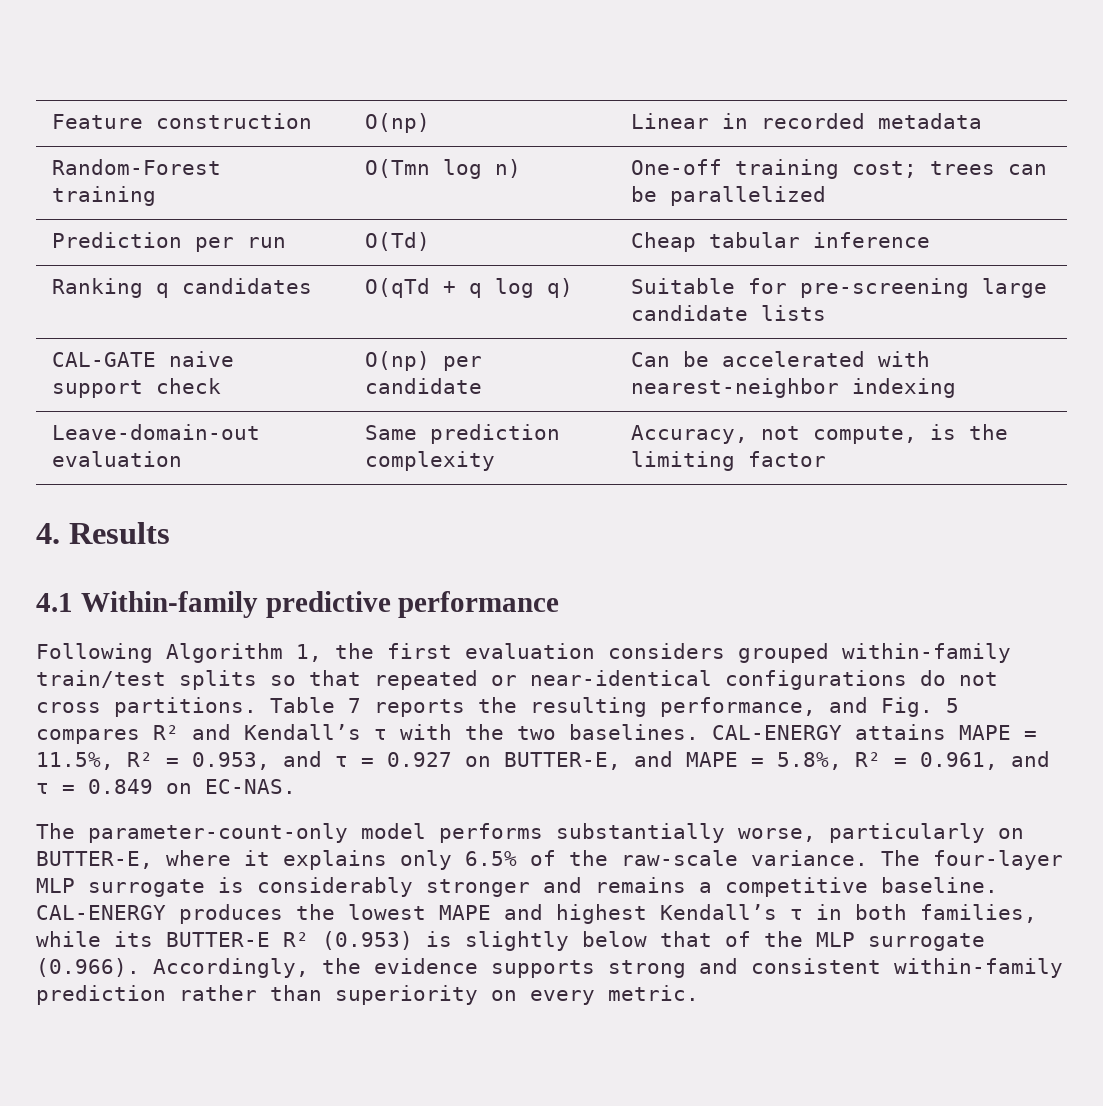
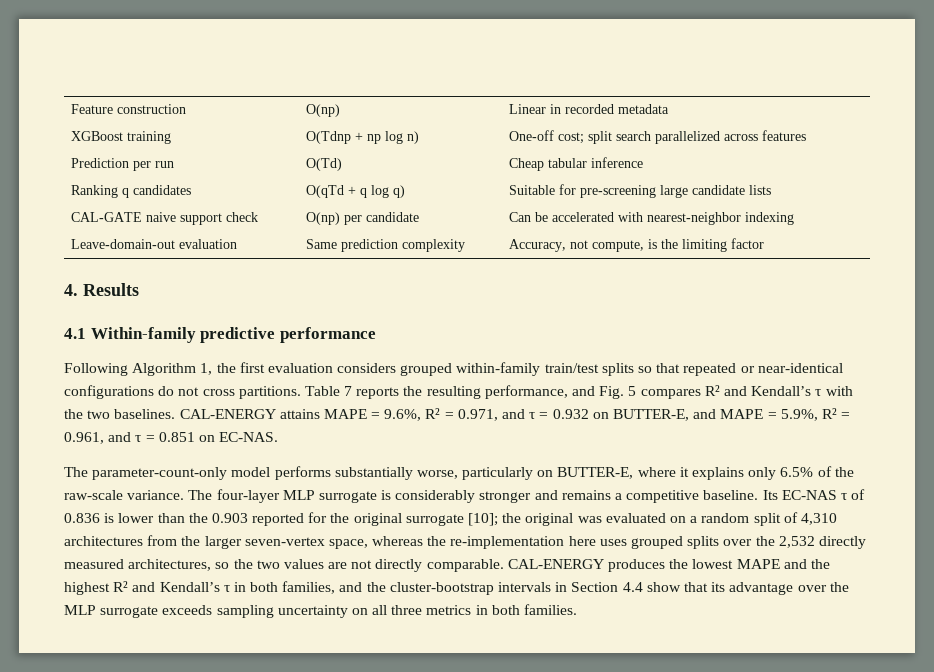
[52,159,222,175] Random-Forest -> [70,131,123,141] XGBoost
[365,159,431,178] O(Tmn -> [305,131,381,144] O(Tdnp + np
[735,159,1048,179] [631,186,658,202] training cost; trees can be -> [557,131,651,144] cost; split search
(827, 196) none -> [723,130,806,141] across features
[36,751,452,770] 11.5%, R² = 0.953, and τ = 0.927 -> [384,408,589,421] 9.6%, R² = 0.971, and τ = 0.932
[777,752,842,770] 5.8%, -> [780,409,818,421] 5.9%,
[88,779,153,794] 0.849 -> [158,432,195,442] 0.851
(998, 885) none -> [762,489,866,500] [64,512,837,526] [64,535,866,549] [64,559,504,572] Its EC-NAS τ of 0.836 is lower than the 0.903 reported for the original surrogate [10]; the original was evaluated on a random split of 4,310 architectures from the larger seven-vertex space, whereas the re-implementation here uses grouped splits over the 2,532 directly measured architectures, so the two values are not directly comparable.
[556,904,647,924] highest -> [810,559,830,569] [64,581,156,595] the highest R² and
[36,931,985,951] [36,958,1063,978] [36,985,699,1005] while its BUTTER-E R² (0.953) is slightly below that of the MLP surrogate (0.966). Accordingly, the evidence supports strong and consistent within-family prediction rather than superiority on every metric. -> [339,582,849,595] [64,604,578,618] and the cluster-bootstrap intervals in Section 4.4 show that its advantage over the MLP surrogate exceeds sampling uncertainty on all three metrics in both families.

